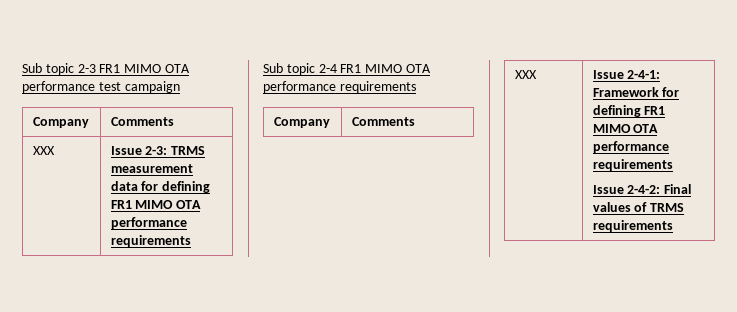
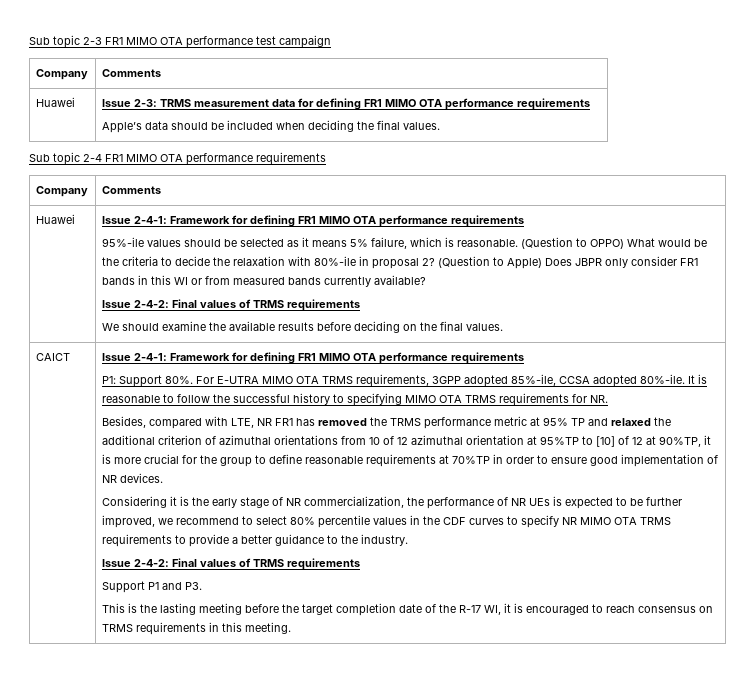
[32,146,55,155] XXX -> [35,97,75,107] Huawei
(191, 241) none -> [101,120,440,133] // Apple’s data should be included when deciding the final values.
[514,70,537,79] XXX -> [35,214,75,224] Huawei
[592,184,692,194] [592,202,685,212] [592,220,673,232] // Issue 2-4-2: Final values of TRMS requirements -> [101,237,707,249] [101,256,698,269] [101,275,426,287] [101,299,360,311] [101,321,503,333] [35,353,70,361] [101,352,524,364] [101,374,707,387] [101,393,608,406] [101,416,671,429] [101,435,711,447] [101,454,718,467] [101,473,163,483] [101,496,682,509] [101,515,671,528] [101,534,408,547] [101,558,360,570] [101,581,202,593] [101,603,713,616] [101,622,291,635] // 95%-ile values should be selected as it means 5% failure, which is reasonable. (Question to OPPO) What would be the criteria to decide the relaxation with 80%-ile in proposal 2? (Question to Apple) Does JBPR only consider FR1 bands in this WI or from measured bands currently available? // Issue 2-4-2: Final values of TRMS requirements // We should examine the available results before deciding on the final values. // CAICT | Issue 2-4-1: Framework for defining FR1 MIMO OTA performance requirements // P1: Support 80%. For E-UTRA MIMO OTA TRMS requirements, 3GPP adopted 85%-ile, CCSA adopted 80%-ile. It is reasonable to follow the successful history to specifying MIMO OTA TRMS requirements for NR. // Besides, compared with LTE, NR FR1 has removed the TRMS performance metric at 95% TP and relaxed the additional criterion of azimuthal orientations from 10 of 12 azimuthal orientation at 95%TP to [10] of 12 at 90%TP, it is more crucial for the group to define reasonable requirements at 70%TP in order to ensure good implementation of NR devices. // Considering it is the early stage of NR commercialization, the performance of NR UEs is expected to be further improved, we recommend to select 80% percentile values in the CDF curves to specify NR MIMO OTA TRMS requirements to provide a better guidance to the industry. // Issue 2-4-2: Final values of TRMS requirements // Support P1 and P3. // This is the lasting meeting before the target completion date of the R-17 WI, it is encouraged to reach consensus on TRMS requirements in this meeting.

